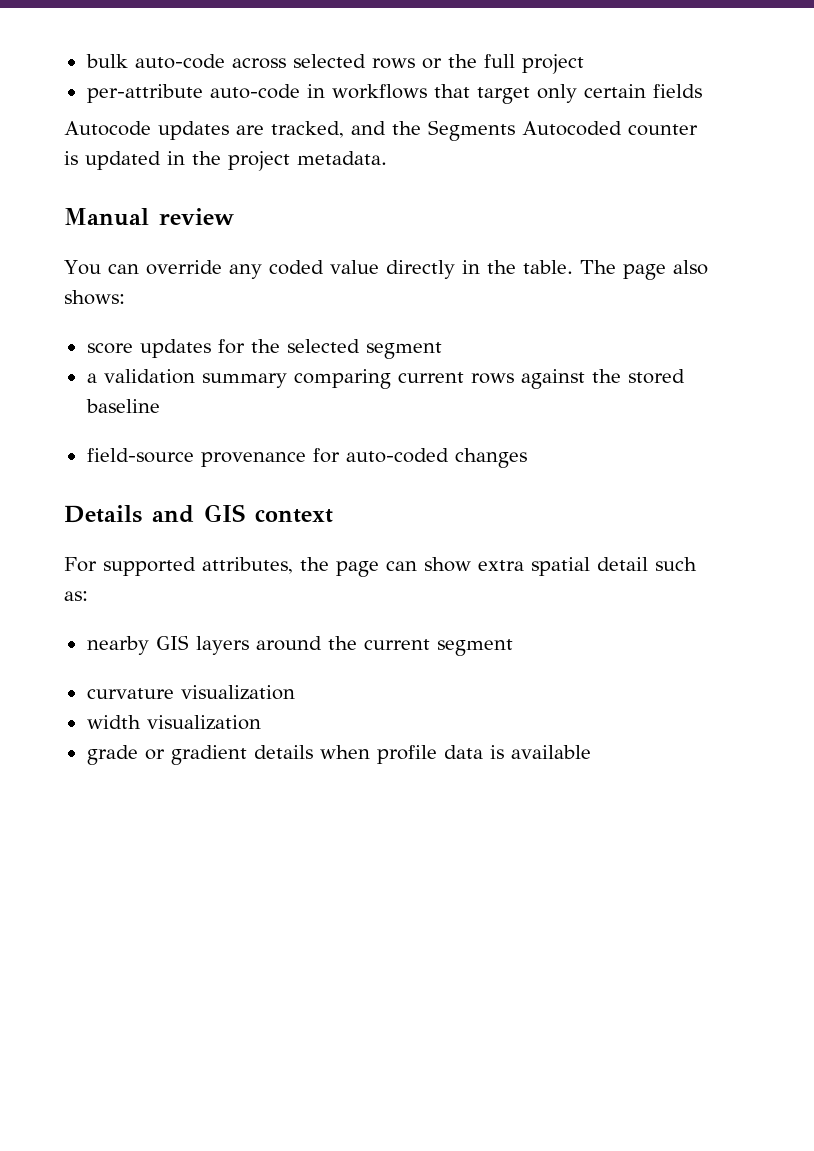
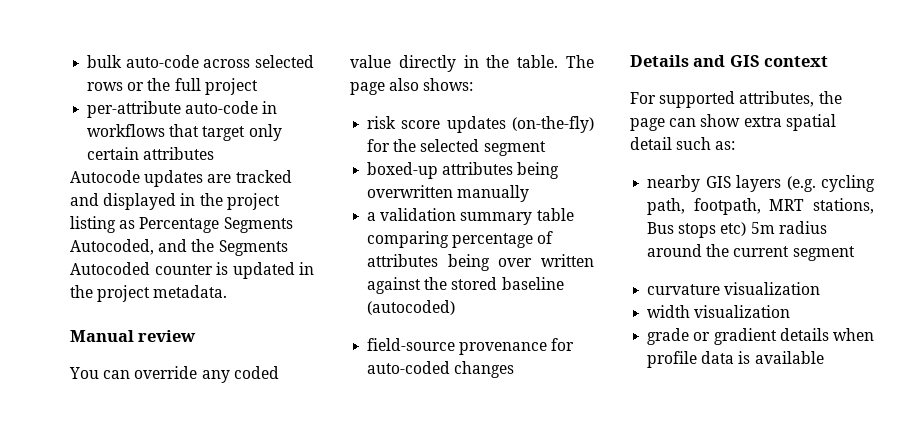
[652,84,702,98] fields -> [143,147,215,160] attributes
[271,121,344,138] tracked, -> [235,170,292,183] [70,193,280,210] [70,216,293,233] [70,239,154,255] tracked and displayed in the project listing as Percentage Segments Autocoded,
(125, 297) none -> [367,116,397,129] risk
(211, 348) none -> [512,116,594,133] (on-the-fly)
[86,369,514,389] a validation summary comparing current rows -> [367,162,560,179] [367,185,530,202] [367,208,574,225] [367,231,554,248] [367,254,594,271] boxed-up attributes being overwritten manually // a validation summary table comparing percentage of attributes being over written
(160, 406) none -> [367,300,456,315] (autocoded)
(249, 645) none -> [786,175,875,192] [647,198,874,215] [647,221,827,238] (e.g. cycling path, footpath, MRT stations, Bus stops etc) 5m radius

